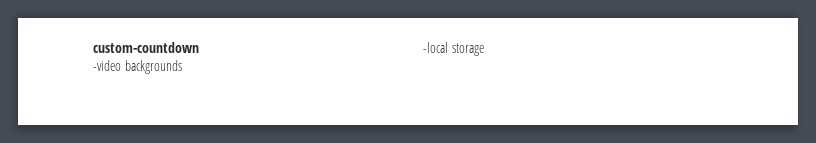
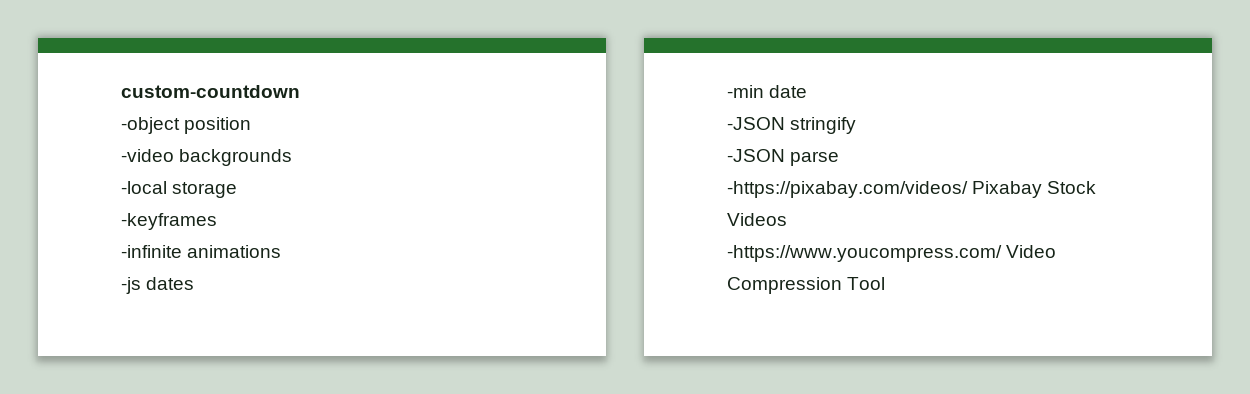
(199, 47) none -> [121,117,252,134] // -object position
(484, 49) none -> [121,213,217,230] [121,245,282,258] [121,277,195,294] [727,85,808,98] [727,117,857,134] [727,149,840,166] [727,181,1097,198] [727,213,787,226] [727,245,1057,262] [727,277,886,294] // -keyframes // -infinite animations // -js dates // -min date // -JSON stringify // -JSON parse // -https://pixabay.com/videos/ Pixabay Stock Videos // -https://www.youcompress.com/ Video Compression Tool

